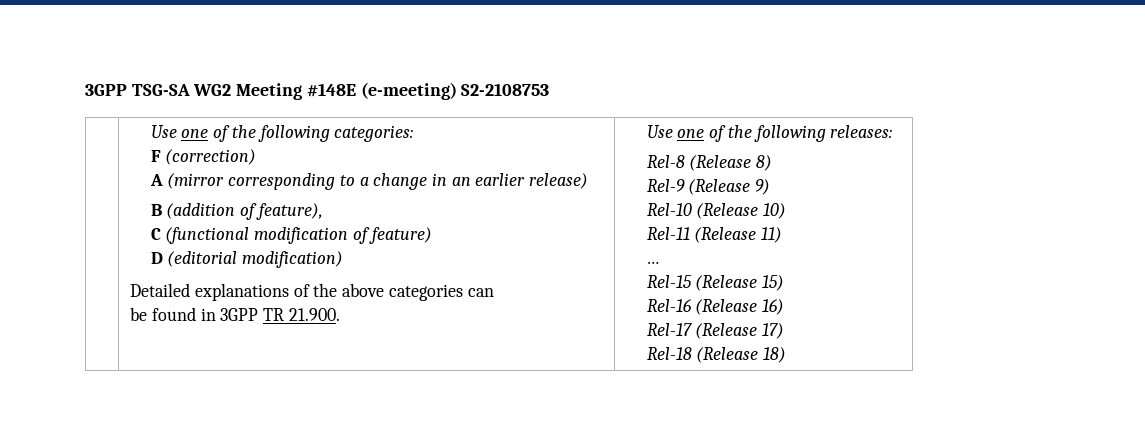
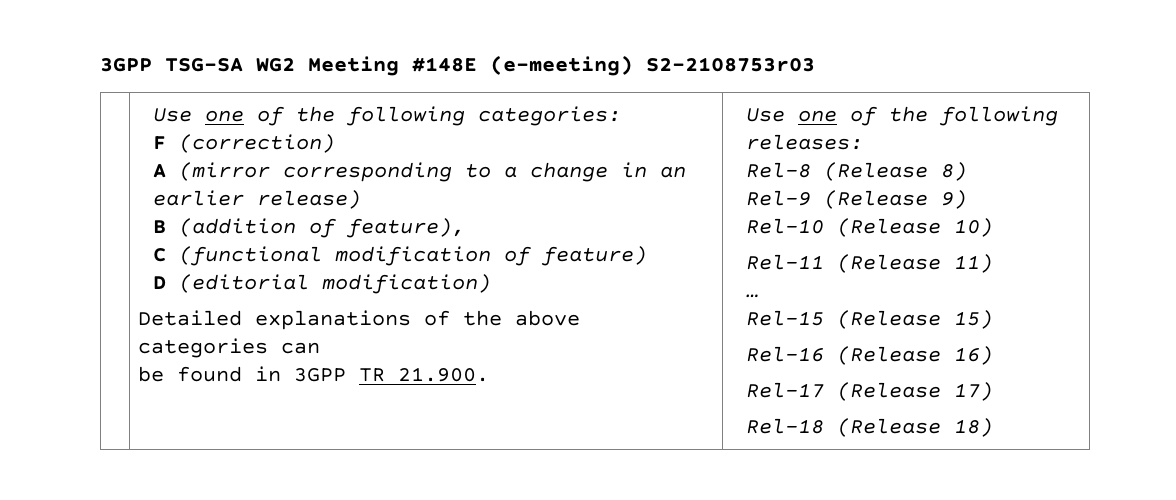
[461,83,550,96] S2-2108753 -> [646,57,815,72] S2-2108753r03

